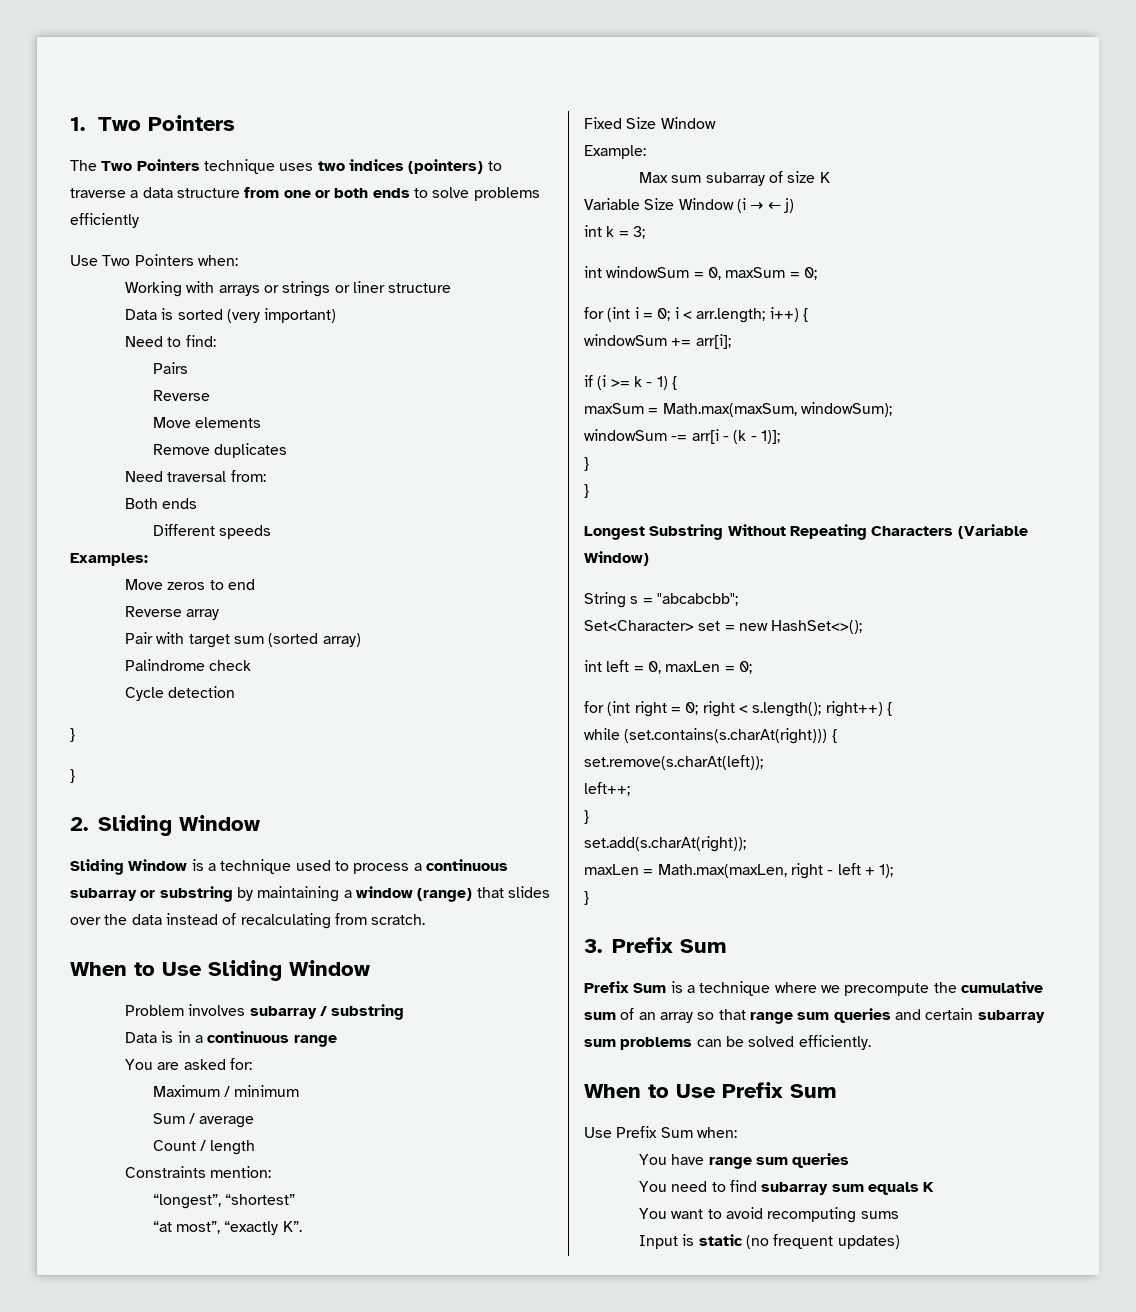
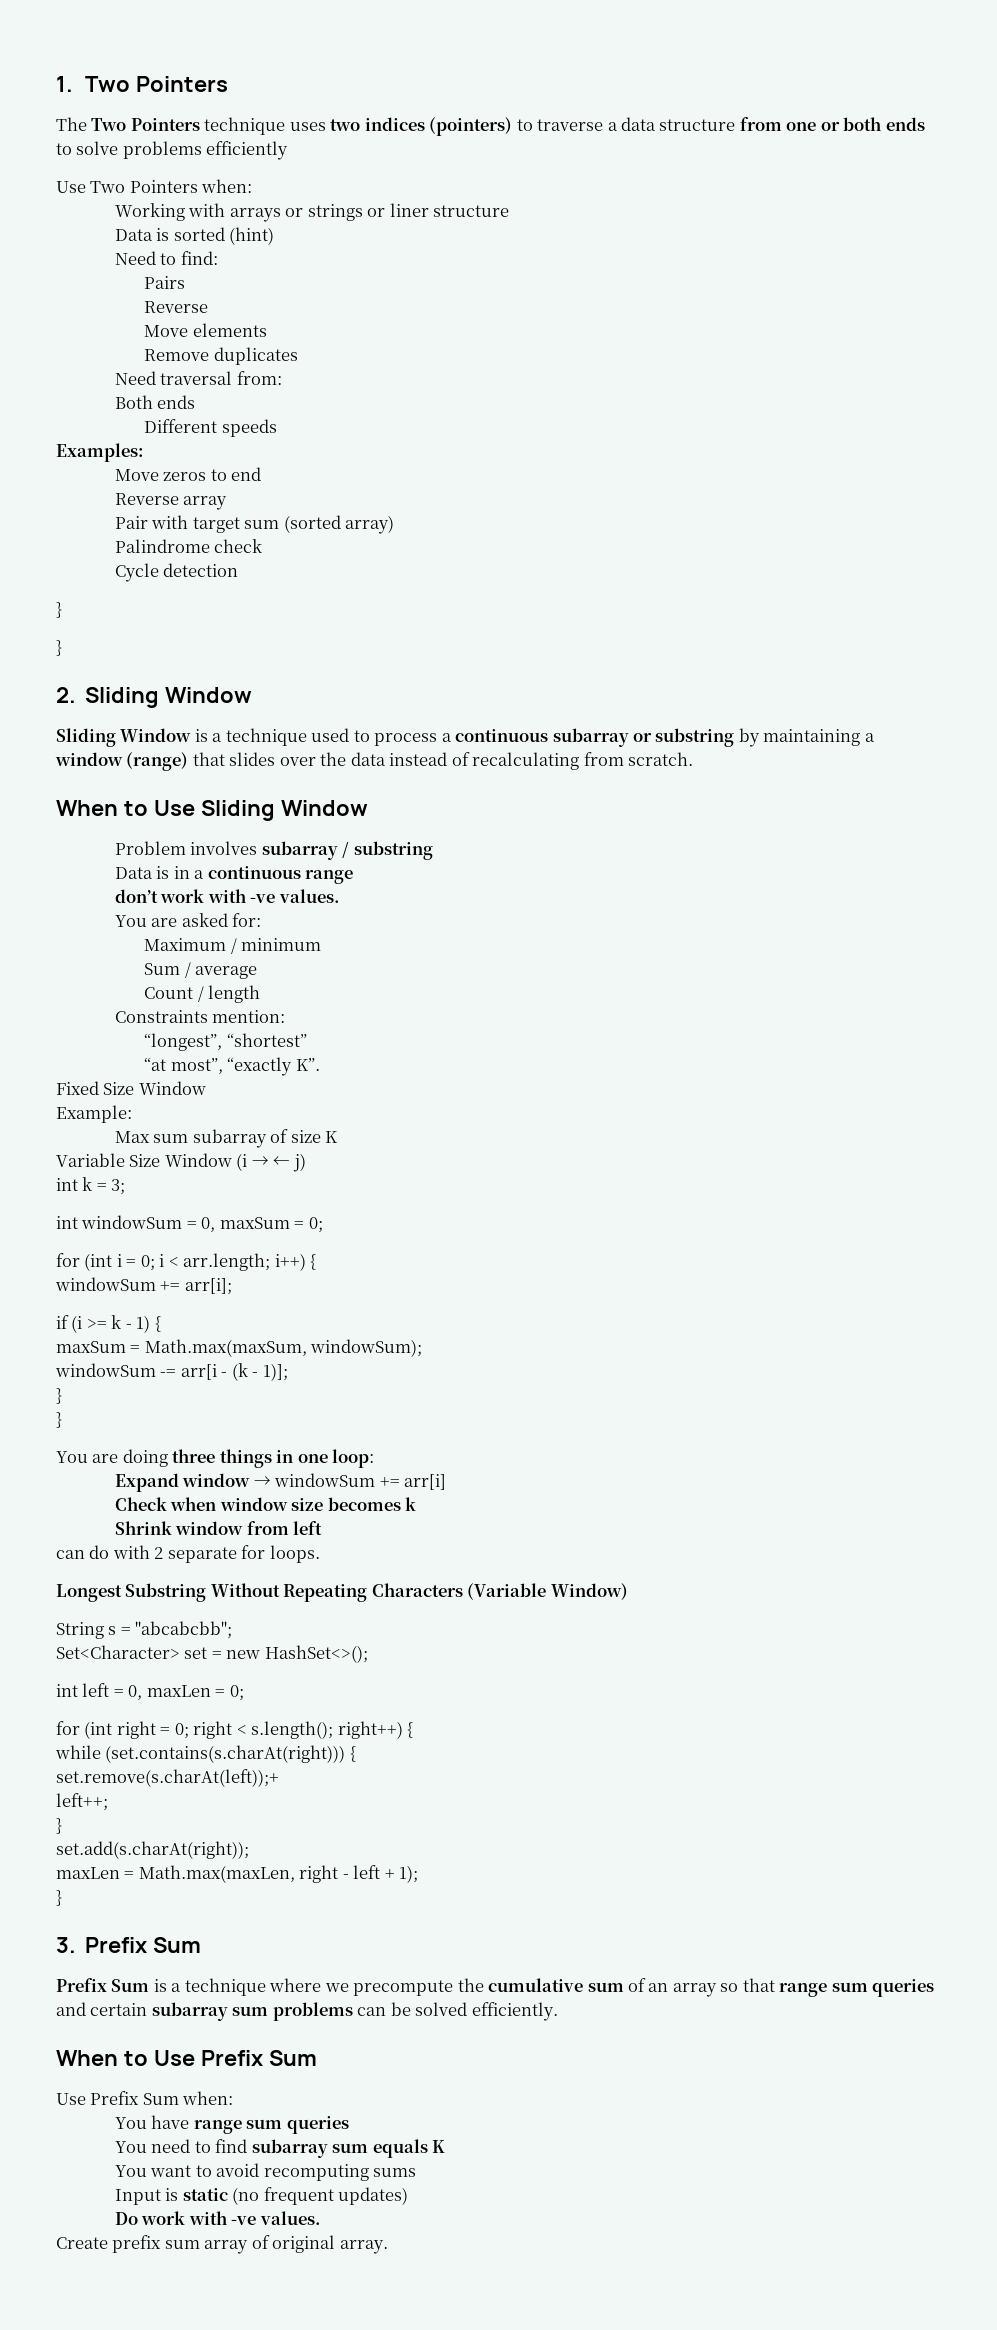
[227,308,337,323] (very important) -> [229,227,275,245] (hint)
(337, 1041) none -> [114,889,340,903] // don’t work with -ve values.
(589, 491) none -> [56,1449,375,1468] [114,1473,447,1492] [114,1497,417,1511] [114,1521,323,1535] [56,1545,320,1563] // You are doing three things in one loop: // Expand window → windowSum += arr[i] // Check when window size becomes k // Shrink window from left // can do with 2 separate for loops.
[584,755,763,770] set.remove(s.charAt(left)); -> [56,1769,279,1787] set.remove(s.charAt(left));+
(900, 1242) none -> [114,2211,321,2225] [56,2235,388,2254] // Do work with -ve values. // Create prefix sum array of original array.

